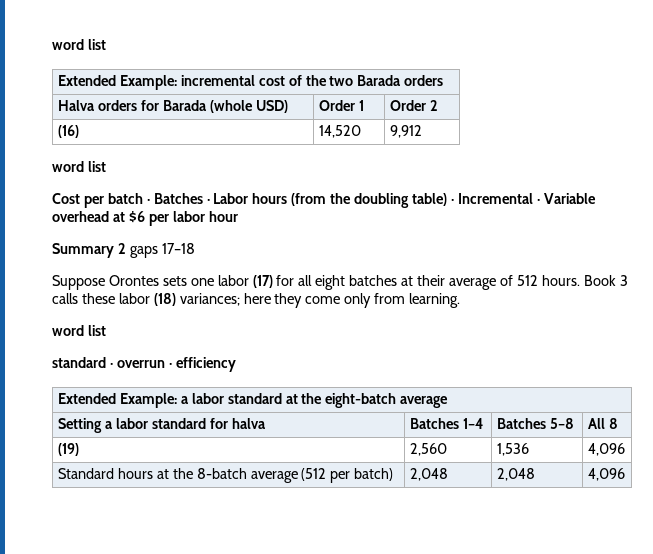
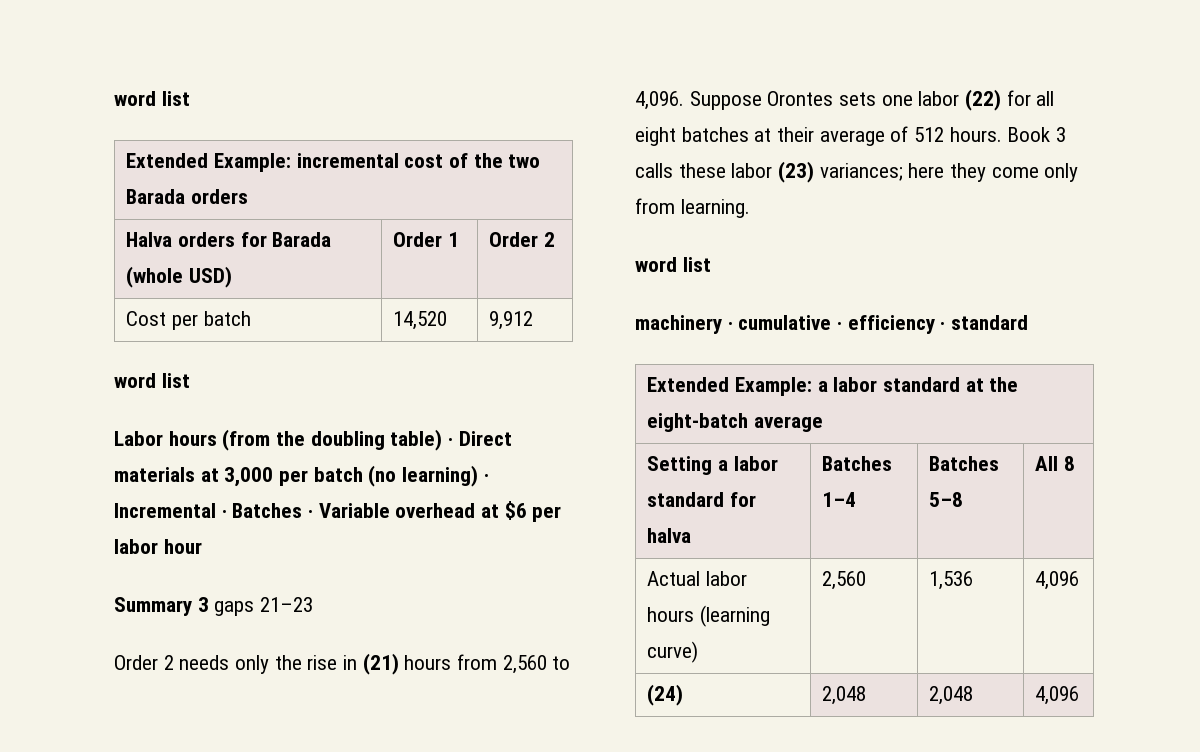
[57,125,79,138] (16) -> [126,311,251,330] Cost per batch
[52,193,210,208] Cost per batch · Batches · -> (190, 380) none
[457,193,533,204] Incremental -> [458,431,512,446] [114,465,489,487] [114,503,303,518] Direct materials at 3,000 per batch (no learning) · Incremental · Batches
[117,243,195,258] 2 gaps 17–18 // -> [197,597,314,616] [114,653,571,675] [635,91,684,110] 3 gaps 21–23 // Order 2 needs only the rise in (21) hours from 2,560 to 4,096.
[252,275,273,288] (17) -> [965,89,1002,111] (22)
[153,293,176,306] (18) -> [778,161,815,183] (23)
[52,357,165,368] standard · overrun -> [635,315,832,334] machinery · cumulative
(236, 364) none -> [940,315,1029,330] · standard
[57,443,79,456] [409,443,447,456] [496,443,529,456] [587,443,625,456] [57,468,394,483] (19) | 2,560 | 1,536 | 4,096 // Standard hours at the 8-batch average (512 per batch) -> [647,571,748,586] [647,605,771,627] [647,641,699,663] [822,571,867,590] [929,571,974,590] [1035,571,1080,590] [647,684,684,706] Actual labor hours (learning curve) | 2,560 | 1,536 | 4,096 // (24)

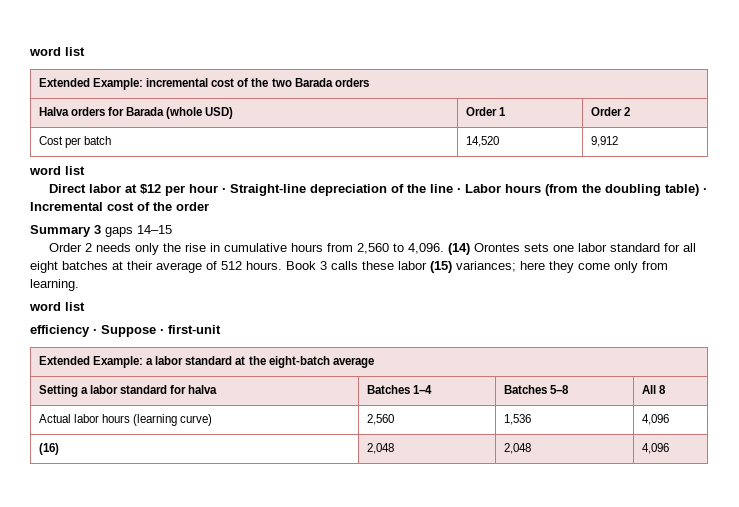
(190, 380) none -> [49,184,462,196] Direct labor at $12 per hour · Straight-line depreciation of the line ·
[458,431,512,446] [114,465,489,487] [114,501,562,522] [114,539,202,554] Direct materials at 3,000 per batch (no learning) · Incremental · Batches · Variable overhead at $6 per labor hour -> [30,202,209,211] Incremental cost of the order
[260,597,314,612] 21–23 -> [137,225,172,234] 14–15
[362,653,399,675] (21) -> [224,243,288,252] cumulative
[689,91,762,110] Suppose -> [448,243,471,255] (14)
[965,89,1002,111] (22) -> [610,243,661,252] standard
[778,161,815,183] (23) -> [430,261,452,273] (15)
[635,315,1029,334] machinery · cumulative · efficiency · standard -> [30,325,221,337] efficiency · Suppose · first-unit
[647,684,684,706] (24) -> [38,443,59,455] (16)

